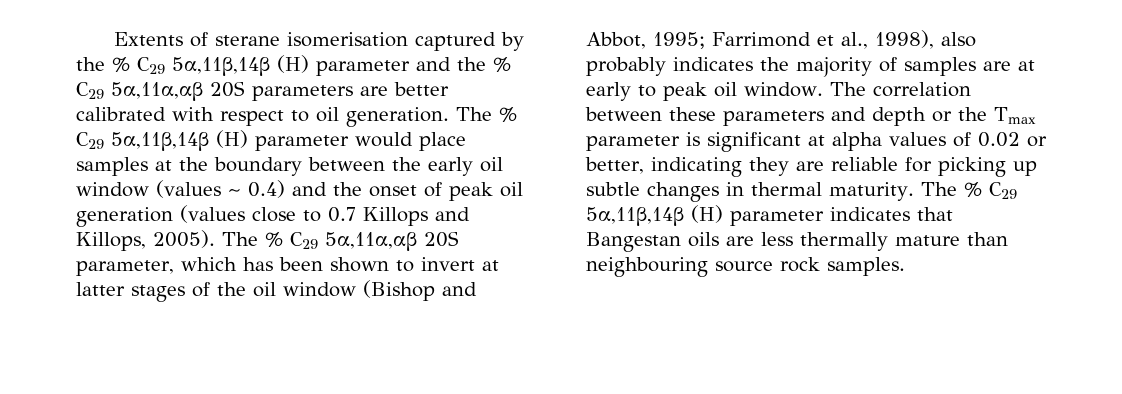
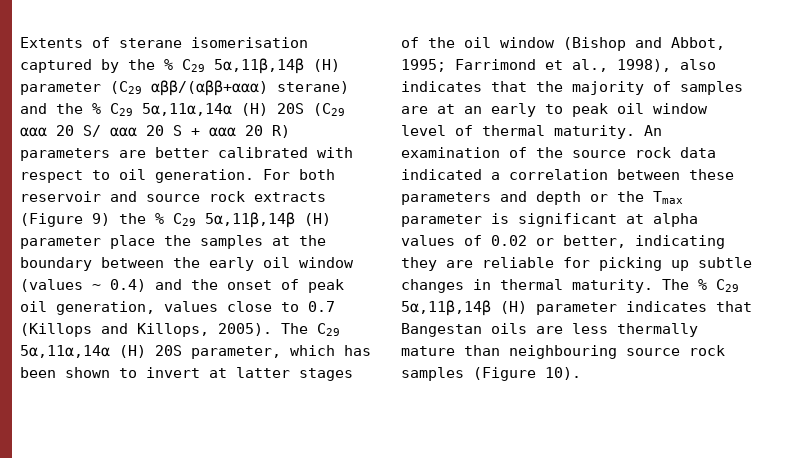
(410, 68) none -> [110,80,349,96] (C29 αββ/(αββ+ααα) sterane)
[111,81,245,101] 5α,11α,αβ 20S -> [142,103,345,116] [20,125,290,138] 5α,11α,14α (H) 20S (C29 ααα 20 S/ ααα 20 S + ααα 20 R)
[456,107,517,122] [76,130,466,151] The % C29 5α,11β,14β (H) parameter would place -> [263,169,335,180] [20,191,326,202] [20,212,331,228] [20,235,191,249] For both reservoir and source rock extracts (Figure 9) the % C29 5α,11β,14β (H) parameter place the
[76,205,245,227] generation (values -> [56,301,218,315] generation, values
[363,207,428,226] Killops -> [20,323,92,337] (Killops
[265,232,417,251] % C29 5α,11α,αβ -> [317,323,340,336] [20,345,146,358] C29 5α,11α,14α (H)
[586,57,753,76] probably indicates -> [401,81,527,92] indicates that
(1035, 65) none -> [464,106,482,114] an
[744,82,866,97] window. The -> [653,103,708,114] [401,125,662,139] [401,147,716,158] [401,169,500,180] window level of thermal maturity. An examination of the source rock data indicated a
[827,257,905,276] samples. -> [401,367,581,381] samples (Figure 10).

